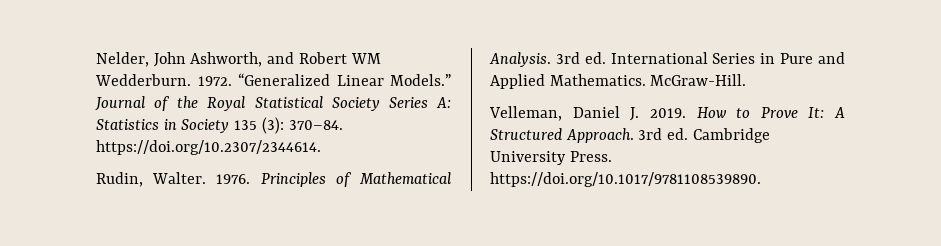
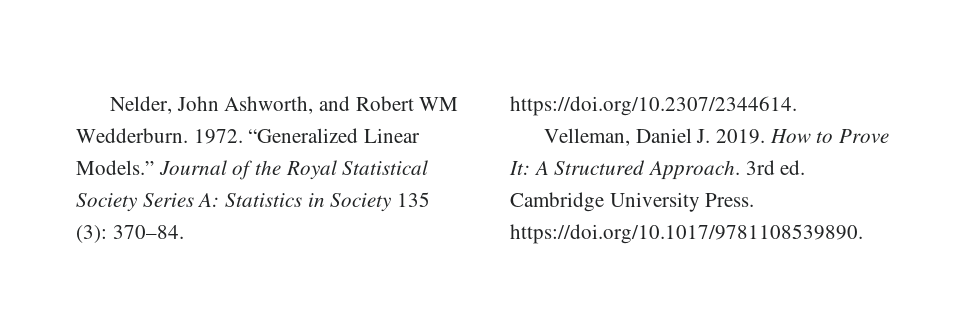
[96,172,451,187] [489,52,845,67] [490,74,747,89] // Rudin, Walter. 1976. Principles of Mathematical Analysis. 3rd ed. International Series in Pure and Applied Mathematics. McGraw-Hill. -> (797, 106) none

